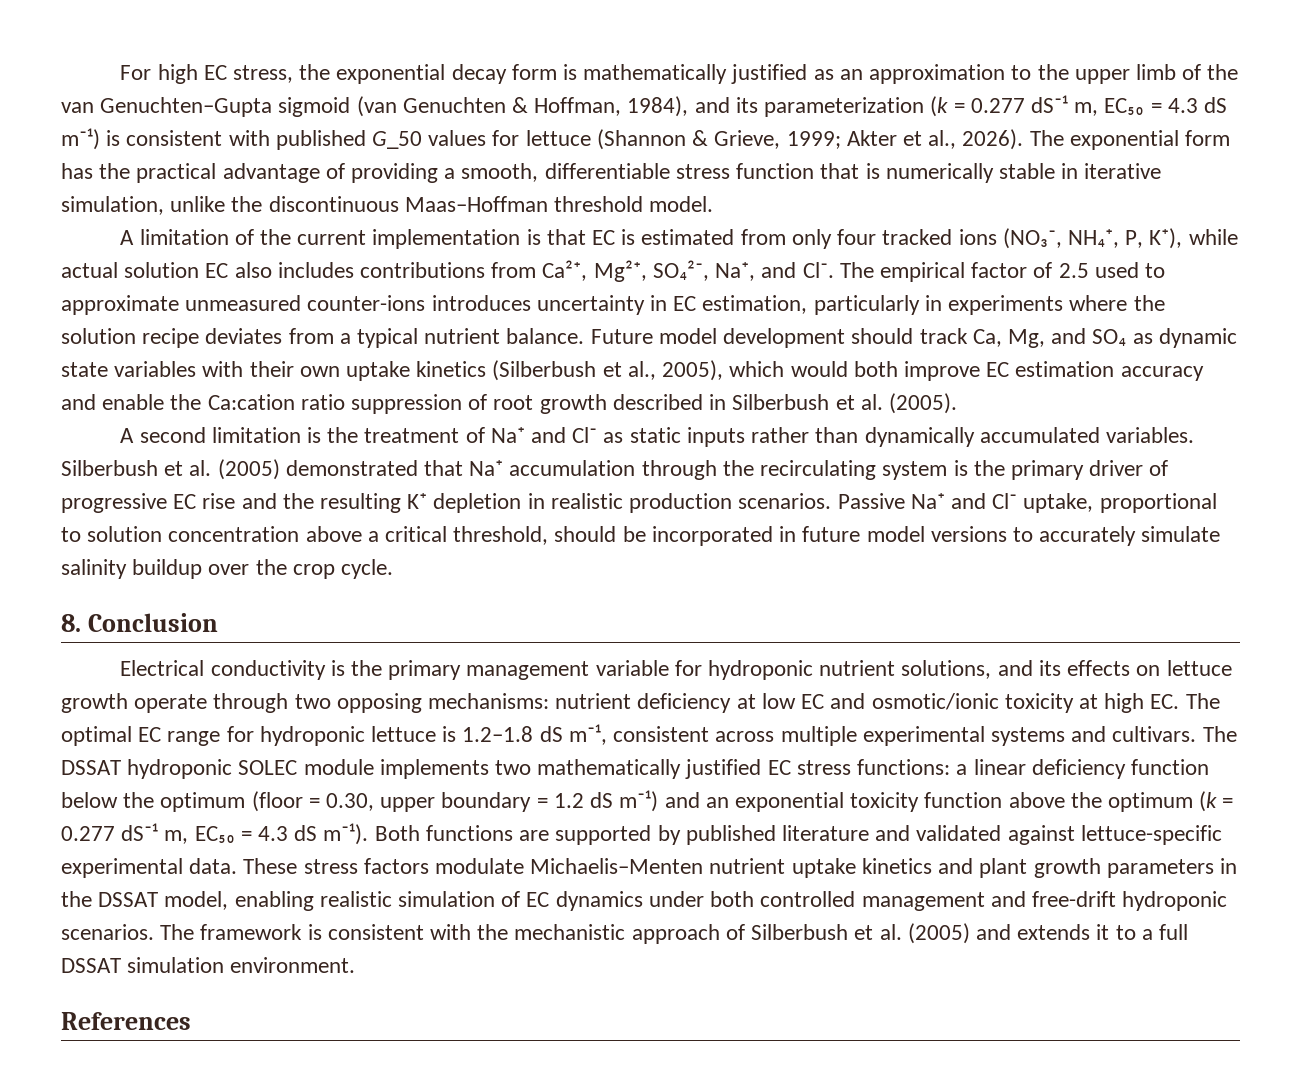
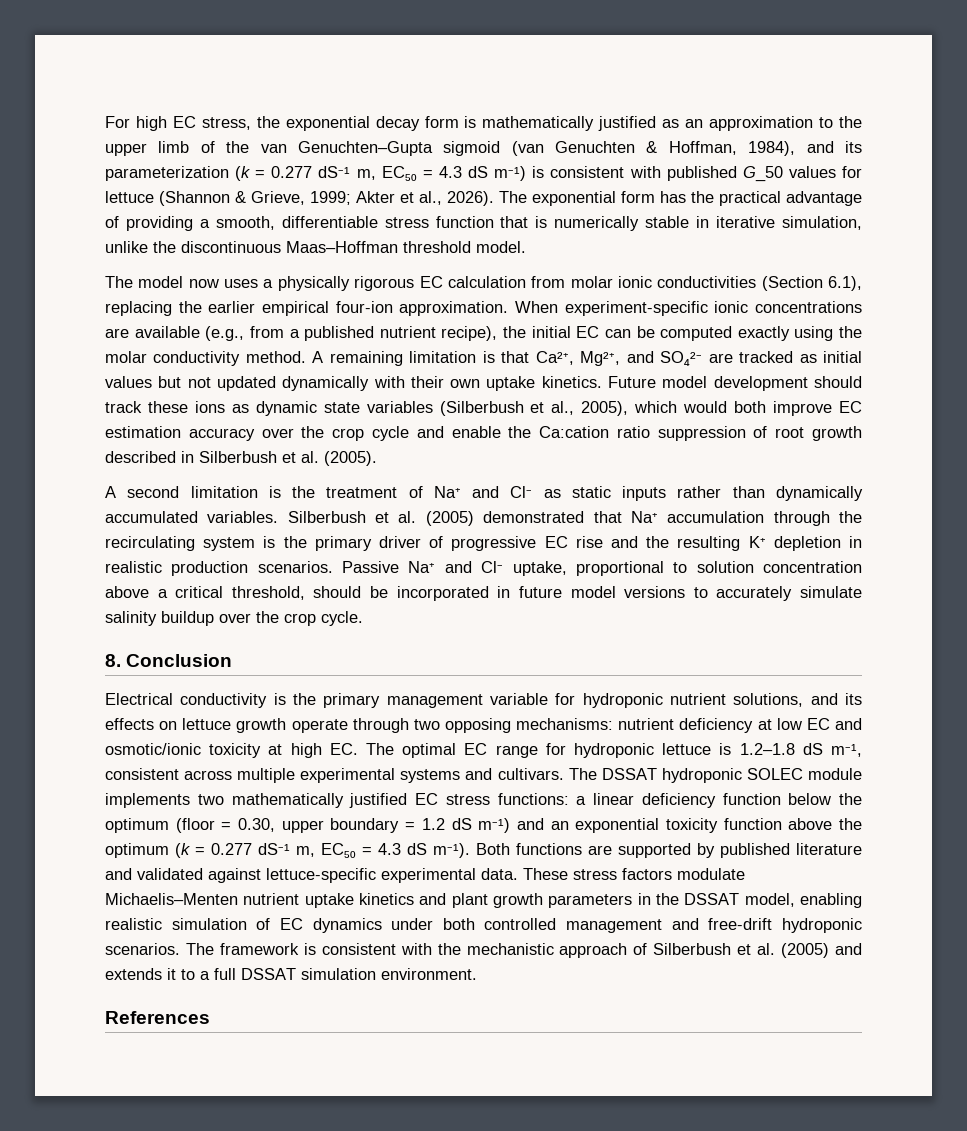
[120,228,1238,249] [61,260,1165,282] [61,295,1165,315] [61,328,585,348] A limitation of the current implementation is that EC is estimated from only four tracked ions (NO₃⁻, NH₄⁺, P, K⁺), while actual solution EC also includes contributions from Ca²⁺, Mg²⁺, SO₄²⁻, Na⁺, and Cl⁻. The empirical factor of 2.5 used to approximate unmeasured counter-ions introduces uncertainty in EC estimation, particularly in experiments where the solution recipe deviates from a typical nutrient balance. -> [105,276,862,291] [105,301,862,316] [105,326,862,341] [105,351,862,366] [105,376,602,391] The model now uses a physically rigorous EC calculation from molar ionic conductivities (Section 6.1), replacing the earlier empirical four-ion approximation. When experiment-specific ionic concentrations are available (e.g., from a published nutrient recipe), the initial EC can be computed exactly using the molar conductivity method. A remaining limitation is that Ca²⁺, Mg²⁺, and SO₄²⁻ are tracked as initial values but not updated dynamically with their own uptake kinetics.
[972,328,1237,348] [61,361,487,381] Ca, Mg, and SO₄ as dynamic state variables with their own uptake kinetics -> [147,401,433,416] these ions as dynamic state variables
(1204, 373) none -> [261,426,409,441] over the crop cycle

